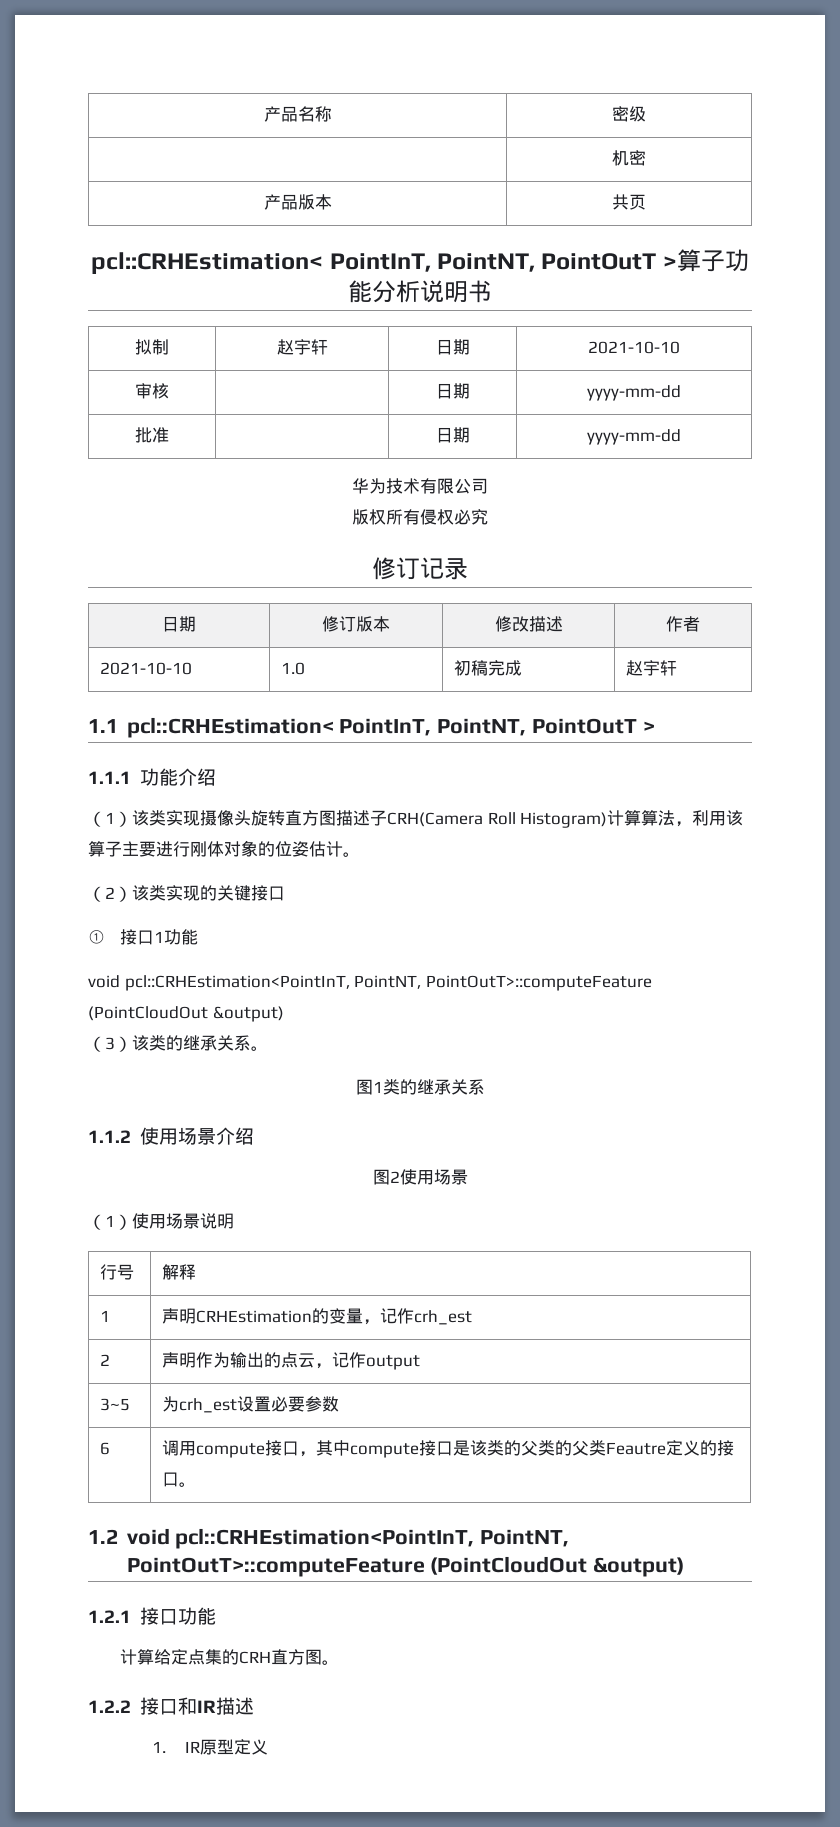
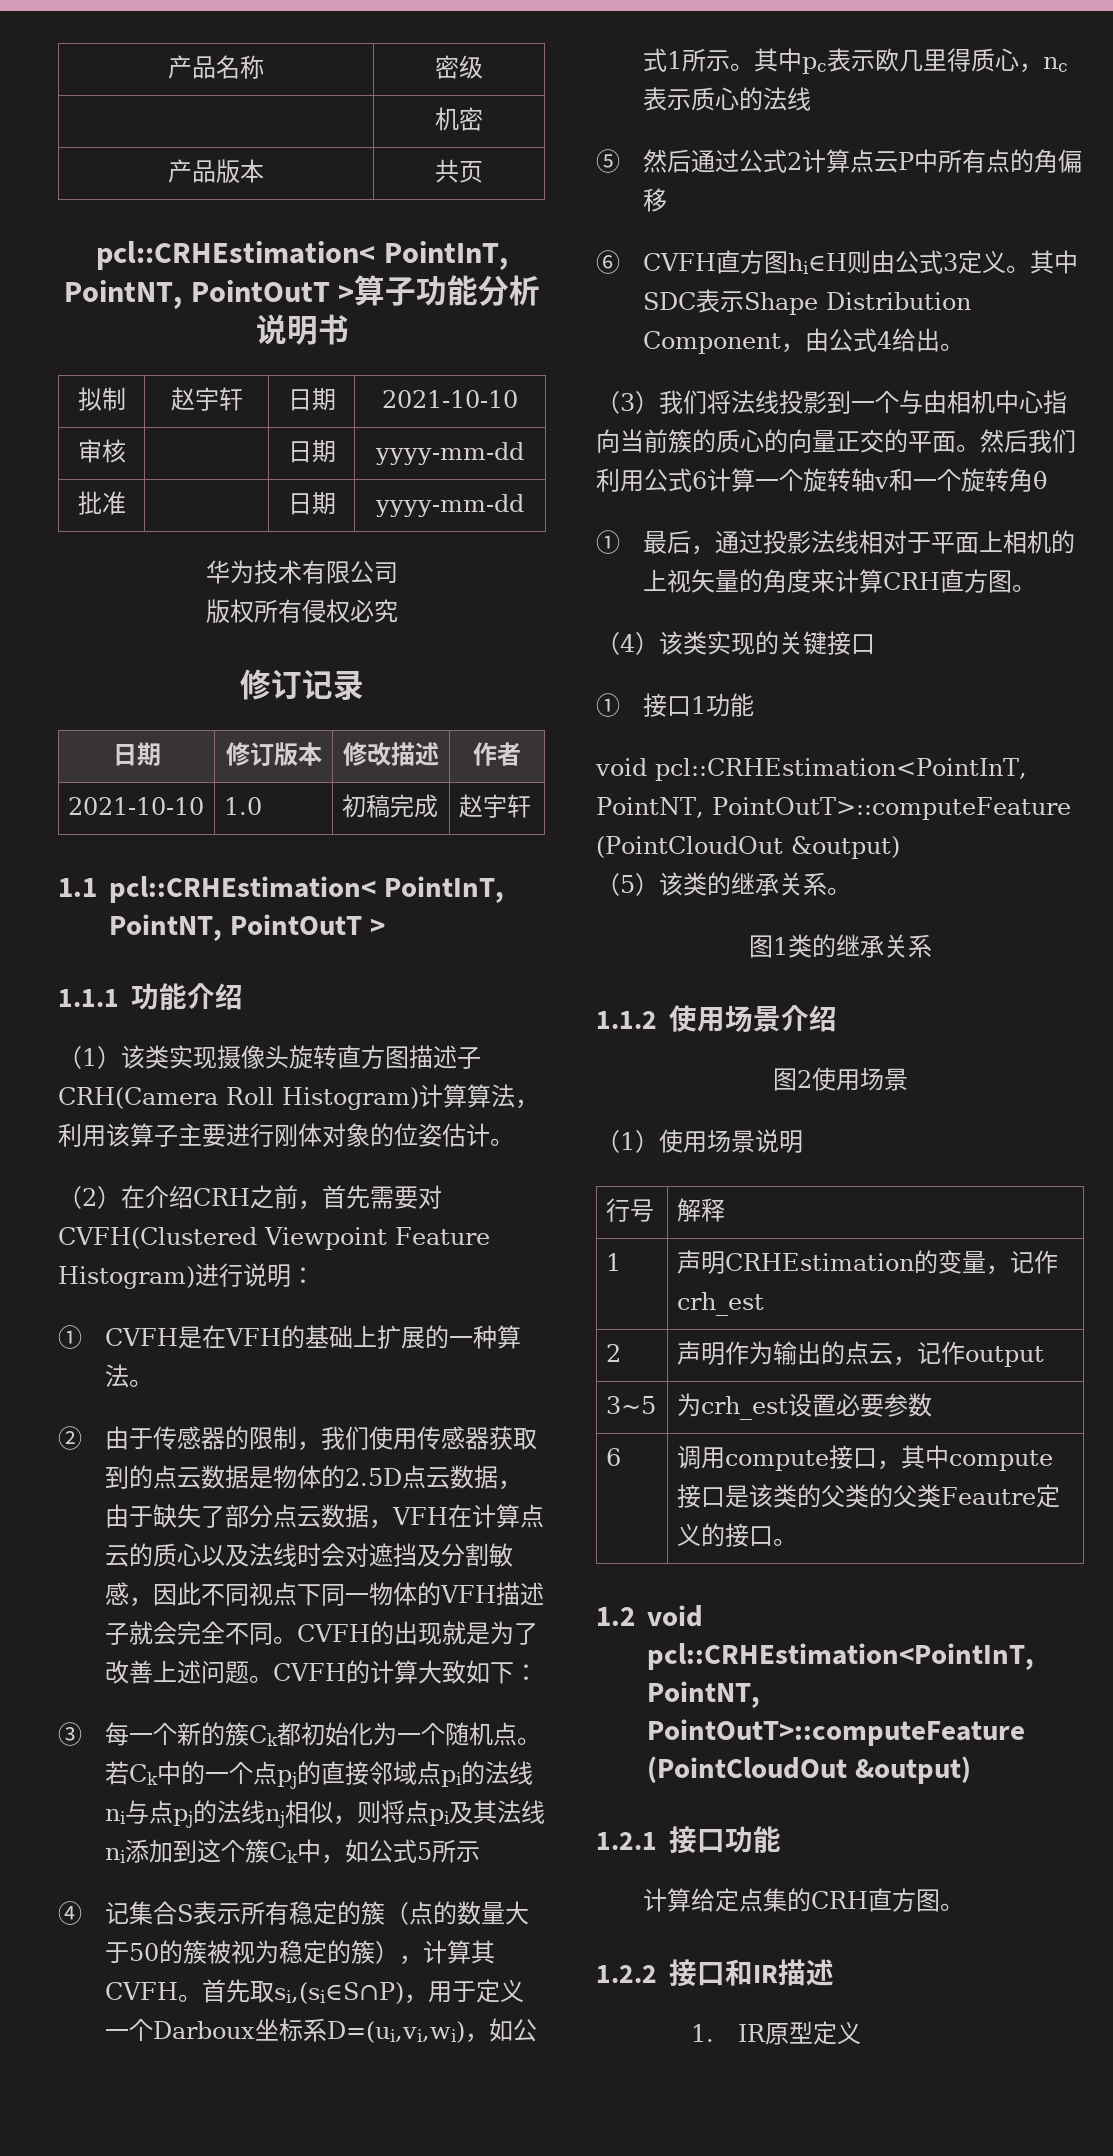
[88,886,115,902] // （2 -> [58,1185,442,1210] [58,1227,490,1250] [58,1263,315,1289] [58,1325,522,1349] [105,1364,154,1388] [58,1426,538,1451] [105,1465,523,1490] [105,1504,545,1529] [105,1543,514,1567] [105,1582,545,1607] [105,1621,539,1645] [105,1660,539,1684] [58,1722,542,1746] [105,1761,534,1789] [105,1800,546,1828] [105,1839,481,1864] [58,1901,530,1925] [105,1940,496,1965] [105,1979,525,2004] [105,2018,538,2043] [643,48,1069,74] [643,87,812,111] [596,149,1083,173] [643,188,668,212] [596,250,1079,274] [643,289,972,315] [643,328,965,354] [596,390,1067,414] [596,429,1076,453] [596,468,1047,492] [596,530,1076,555] [643,569,1037,593] [596,632,635,655] // （2）在介绍CRH之前，首先需要对CVFH(Clustered Viewpoint Feature Histogram)进行说明： // ① CVFH是在VFH的基础上扩展的一种算法。 // ②由于传感器的限制，我们使用传感器获取到的点云数据是物体的2.5D点云数据，由于缺失了部分点云数据，VFH在计算点云的质心以及法线时会对遮挡及分割敏感，因此不同视点下同一物体的VFH描述子就会完全不同。CVFH的出现就是为了改善上述问题。CVFH的计算大致如下： // ③每一个新的簇Ck都初始化为一个随机点。若Ck中的一个点pj的直接邻域点pi的法线ni与点pj的法线nj相似，则将点pi及其法线ni添加到这个簇Ck中，如公式5所示 // ④记集合S表示所有稳定的簇（点的数量大于50的簇被视为稳定的簇），计算其CVFH。首先取si,(si∈S∩P)，用于定义一个Darboux坐标系D=(ui,vi,wi)，如公式1所示。其中pc表示欧几里得质心，nc表示质心的法线 // ⑤然后通过公式2计算点云P中所有点的角偏移 // ⑥ CVFH直方图hi∈H则由公式3定义。其中SDC表示Shape Distribution Component，由公式4给出。 // （3）我们将法线投影到一个与由相机中心指向当前簇的质心的向量正交的平面。然后我们利用公式6计算一个旋转轴v和一个旋转角θ // ①最后，通过投影法线相对于平面上相机的上视矢量的角度来计算CRH直方图。 // （4
[105,1037,115,1050] 3 -> [620,875,635,893] 5

